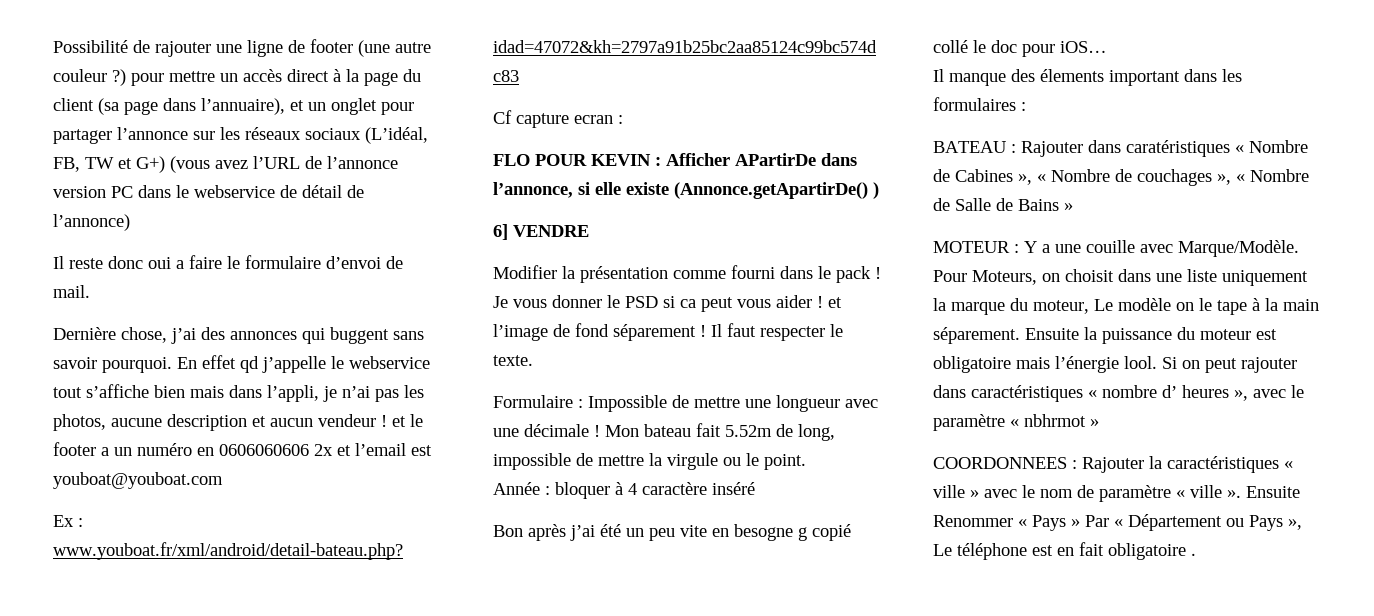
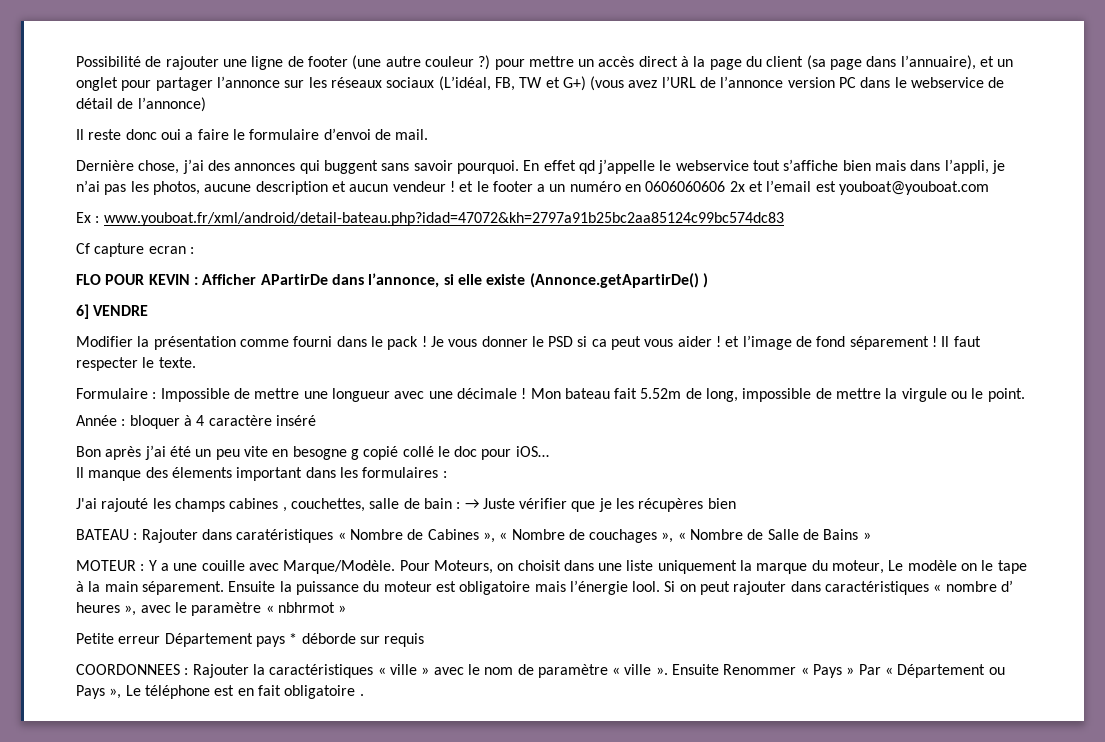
(1026, 106) none -> [76,498,736,512] // J'ai rajouté les champs cabines , couchettes, salle de bain : → Juste vérifier que je les récupères bien
(1099, 423) none -> [76,633,425,647] // Petite erreur Département pays * déborde sur requis

